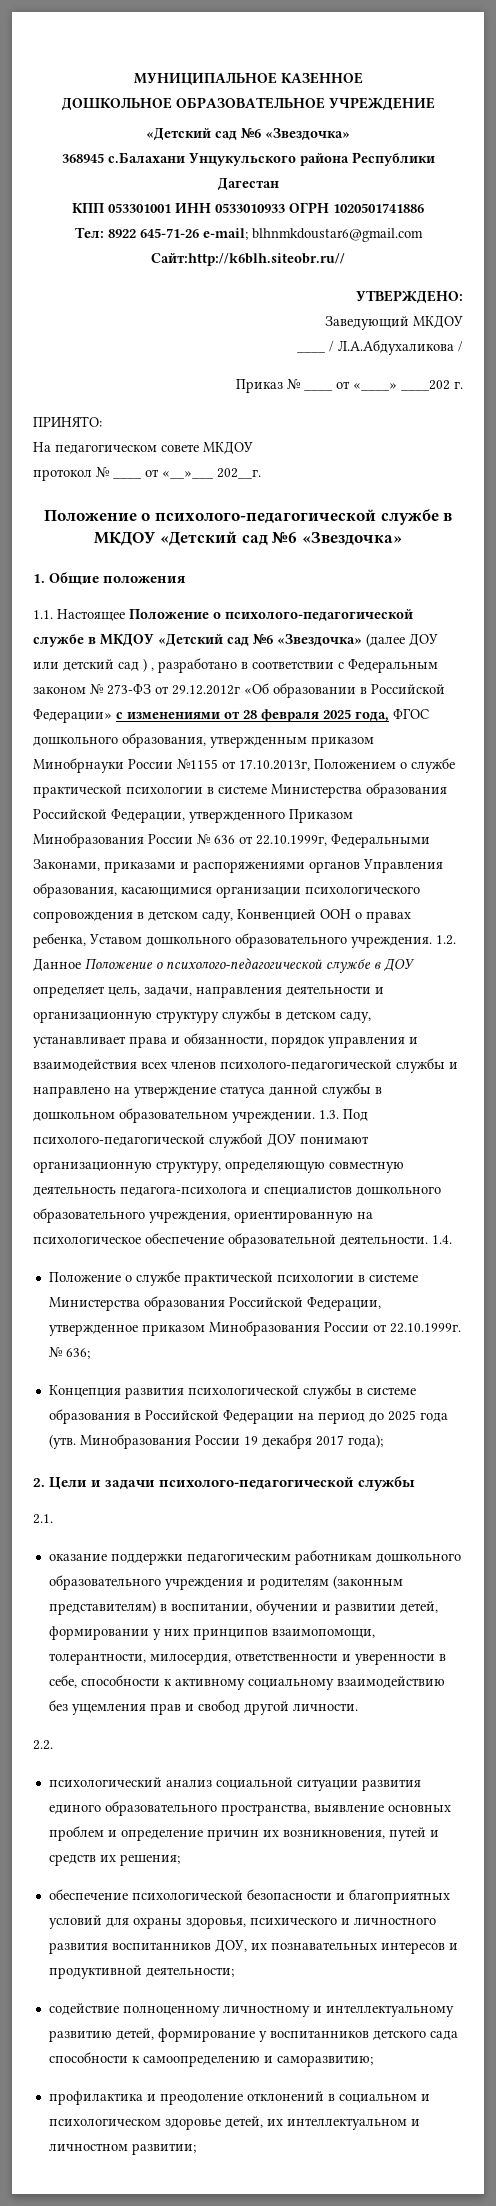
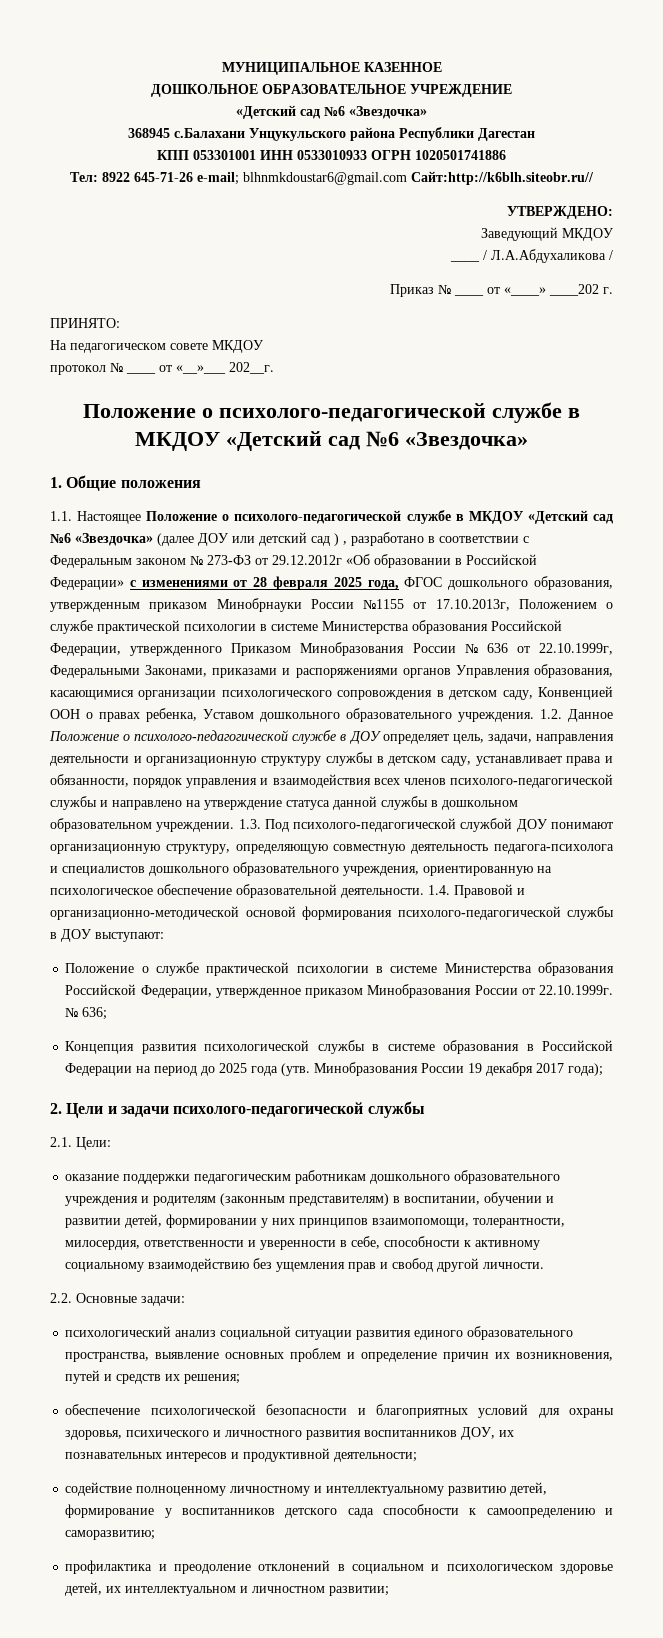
(452, 1239) none -> [454,884,525,898] [50,906,614,920] [50,929,164,942] Правовой и организационно-методической основой формирования психолого-педагогической службы в ДОУ выступают:
(53, 1519) none -> [76,1137,111,1150] Цели:
(53, 1745) none -> [76,1293,185,1306] Основные задачи:

